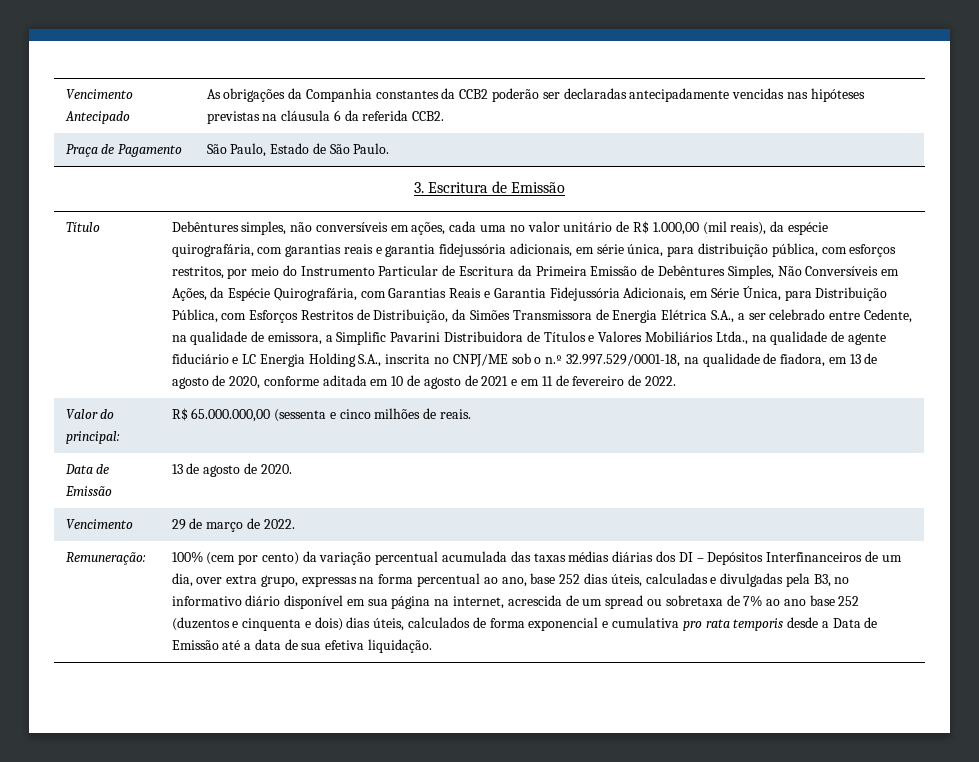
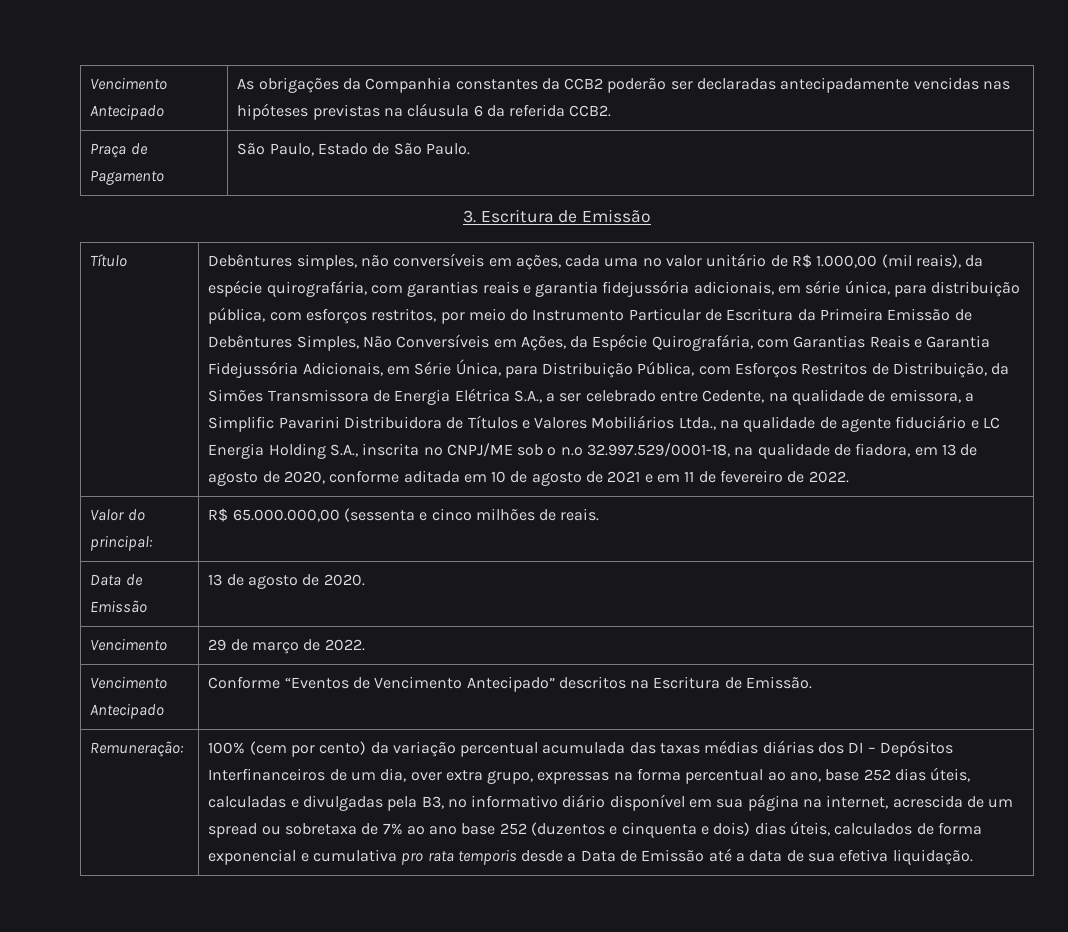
(295, 524) none -> [90,676,168,689] [90,703,165,719] [208,676,813,692] // Vencimento Antecipado | Conforme “Eventos de Vencimento Antecipado” descritos na Escritura de Emissão.

